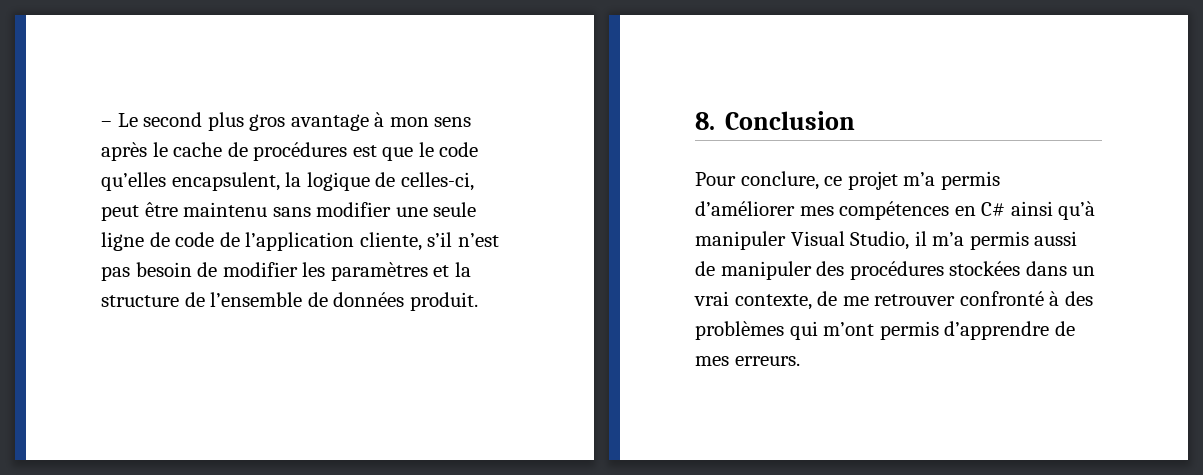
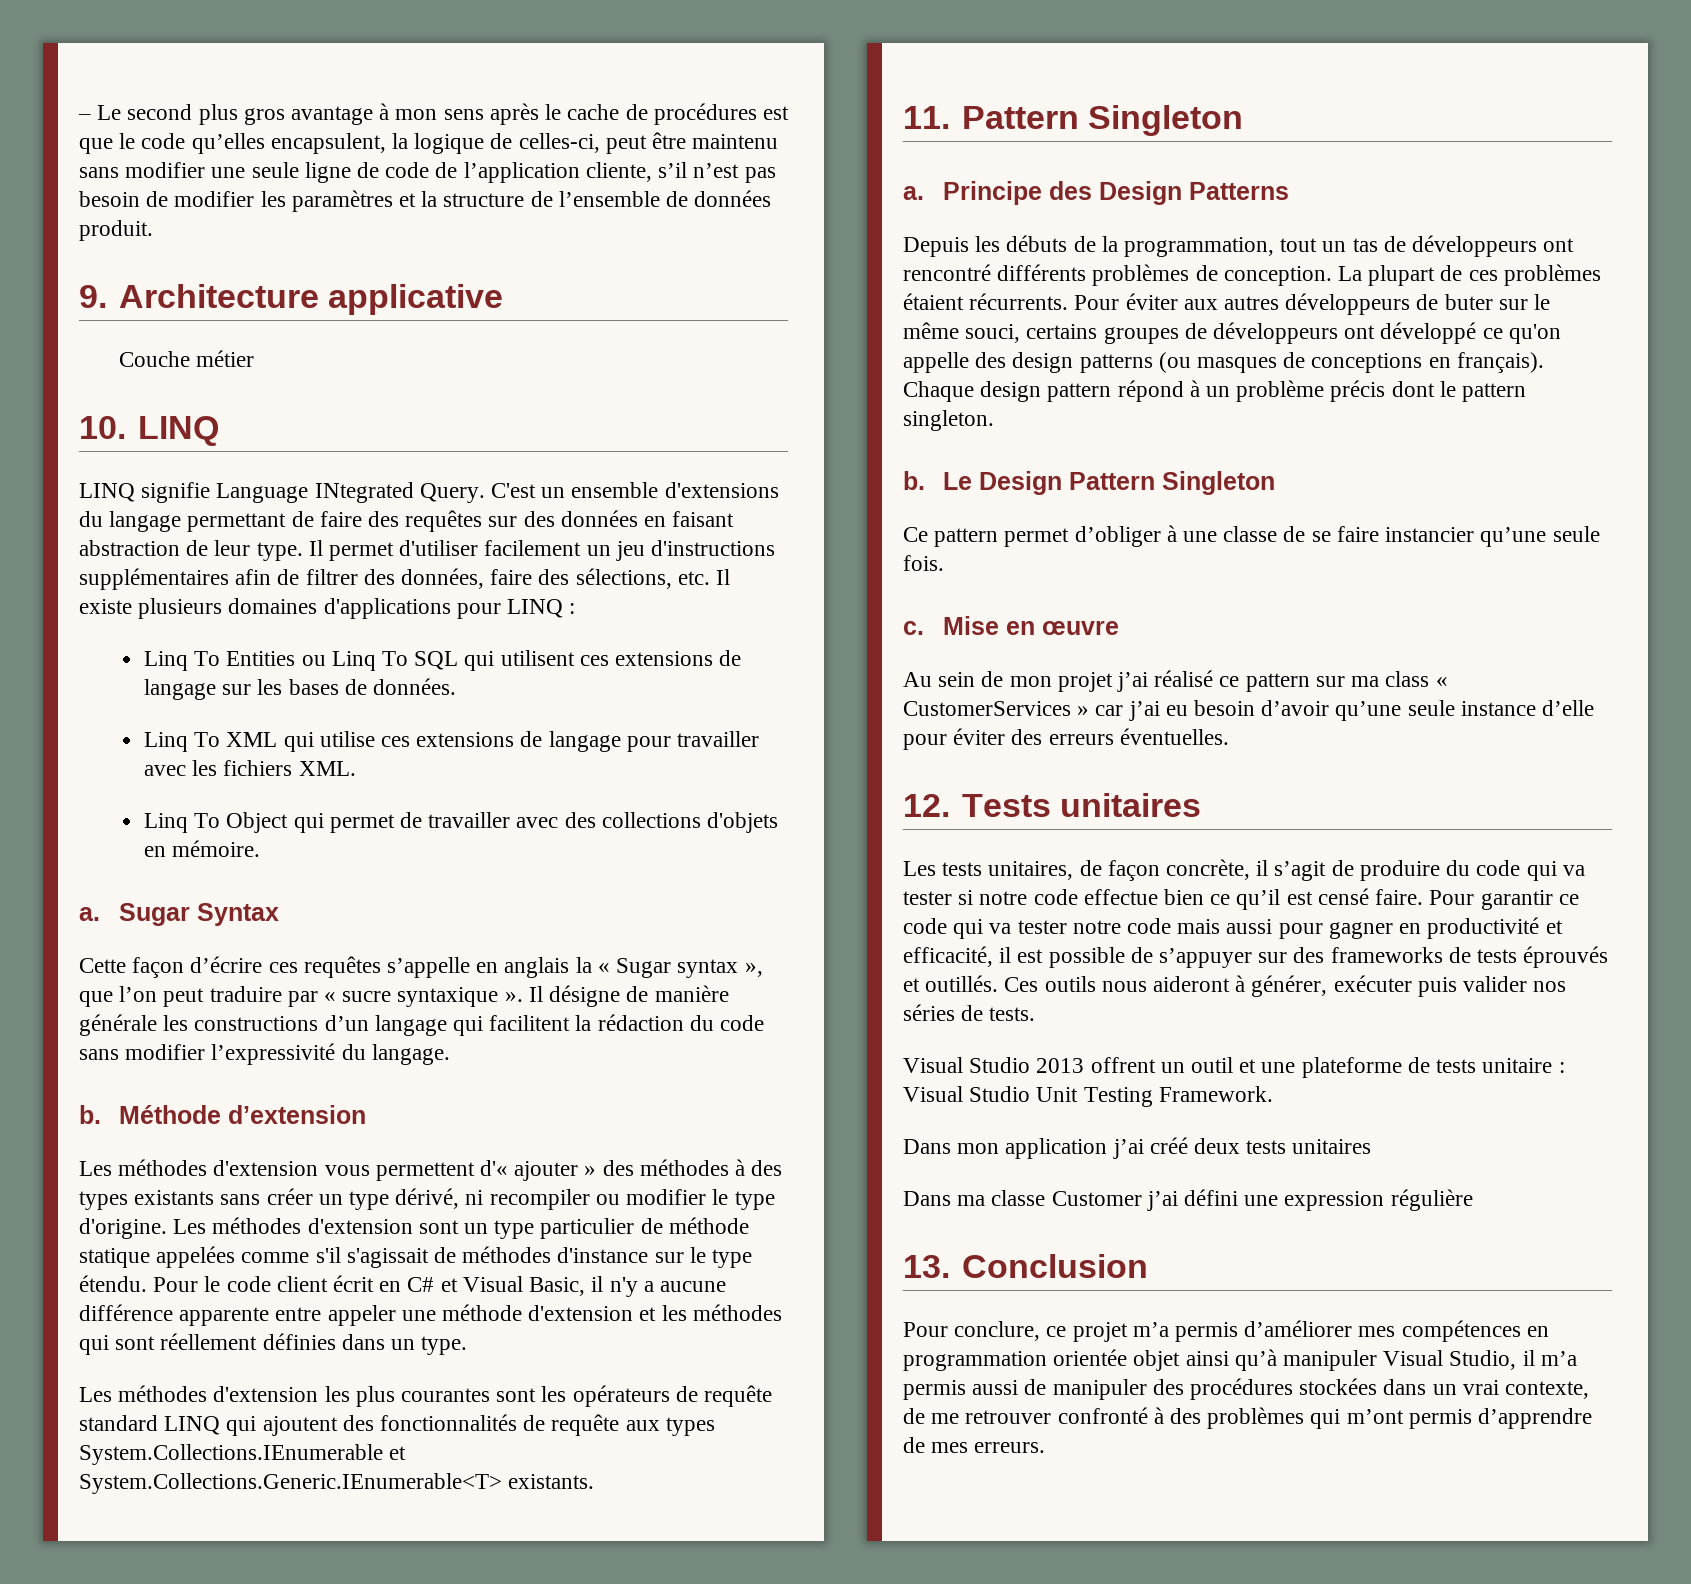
[695,112,715,130] 8. -> [79,284,503,315] [118,350,254,367] [79,416,219,446] [79,482,779,503] [79,510,735,532] [79,540,776,561] [79,568,731,590] [79,598,576,619] [143,650,742,671] [143,678,456,700] [143,731,760,752] [143,760,356,776] [143,812,779,833] [143,840,261,857] [79,903,279,926] [79,956,763,978] [79,985,729,1007] [79,1014,765,1036] [79,1043,450,1065] [79,1105,366,1124] [79,1159,783,1181] [79,1188,775,1210] [79,1217,749,1239] [79,1246,753,1268] [79,1275,726,1297] [79,1304,782,1326] [79,1333,468,1355] [79,1385,773,1407] [79,1414,715,1436] [79,1444,407,1465] [79,1473,595,1494] [903,105,1243,136] [903,181,1289,205] [903,235,1575,257] [903,264,1601,286] [903,293,1551,315] [903,322,1561,344] [903,352,1544,373] [903,380,1527,402] [903,410,994,431] [903,471,1275,495] [903,525,1600,547] [903,555,944,571] [903,616,1119,635] [903,670,1448,692] [903,700,1595,721] [903,728,1229,750] [903,793,1201,817] [903,859,1585,881] [903,888,1579,910] [903,917,1563,939] [903,946,1609,968] [903,975,1567,997] [903,1004,1036,1021] [903,1057,1565,1078] [903,1086,1273,1107] [903,1137,1372,1159] [903,1189,1473,1211] [903,1255,950,1278] 9. Architecture applicative // Couche métier // 10. LINQ // LINQ signifie Language INtegrated Query. C'est un ensemble d'extensions du langage permettant de faire des requêtes sur des données en faisant abstraction de leur type. Il permet d'utiliser facilement un jeu d'instructions supplémentaires afin de filtrer des données, faire des sélections, etc. Il existe plusieurs domaines d'applications pour LINQ : // Linq To Entities ou Linq To SQL qui utilisent ces extensions de langage sur les bases de données. // Linq To XML qui utilise ces extensions de langage pour travailler avec les fichiers XML. // Linq To Object qui permet de travailler avec des collections d'objets en mémoire. // a. Sugar Syntax // Cette façon d’écrire ces requêtes s’appelle en anglais la « Sugar syntax », que l’on peut traduire par « sucre syntaxique ». Il désigne de manière générale les constructions d’un langage qui facilitent la rédaction du code sans modifier l’expressivité du langage. // b. Méthode d’extension // Les méthodes d'extension vous permettent d'« ajouter » des méthodes à des types existants sans créer un type dérivé, ni recompiler ou modifier le type d'origine. Les méthodes d'extension sont un type particulier de méthode statique appelées comme s'il s'agissait de méthodes d'instance sur le type étendu. Pour le code client écrit en C# et Visual Basic, il n'y a aucune différence apparente entre appeler une méthode d'extension et les méthodes qui sont réellement définies dans un type. // Les méthodes d'extension les plus courantes sont les opérateurs de requête standard LINQ qui ajoutent des fonctionnalités de requête aux types System.Collections.IEnumerable et System.Collections.Generic.IEnumerable<T> existants. // 11. Pattern Singleton // a. Principe des Design Patterns // Depuis les débuts de la programmation, tout un tas de développeurs ont rencontré différents problèmes de conception. La plupart de ces problèmes étaient récurrents. Pour éviter aux autres développeurs de buter sur le même souci, certains groupes de développeurs ont développé ce qu'on appelle des design patterns (ou masques de conceptions en français). Chaque design pattern répond à un problème précis dont le pattern singleton. // b. Le Design Pattern Singleton // Ce pattern permet d’obliger à une classe de se faire instancier qu’une seule fois. // c. Mise en œuvre // Au sein de mon projet j’ai réalisé ce pattern sur ma class « CustomerServices » car j’ai eu besoin d’avoir qu’une seule instance d’elle pour éviter des erreurs éventuelles. // 12. Tests unitaires // Les tests unitaires, de façon concrète, il s’agit de produire du code qui va tester si notre code effectue bien ce qu’il est censé faire. Pour garantir ce code qui va tester notre code mais aussi pour gagner en productivité et efficacité, il est possible de s’appuyer sur des frameworks de tests éprouvés et outillés. Ces outils nous aideront à générer, exécuter puis valider nos séries de tests. // Visual Studio 2013 offrent un outil et une plateforme de tests unitaire : Visual Studio Unit Testing Framework. // Dans mon application j’ai créé deux tests unitaires // Dans ma classe Customer j’ai défini une expression régulière // 13.
[981,202,1006,216] C# -> [903,1349,1181,1371] programmation orientée objet

